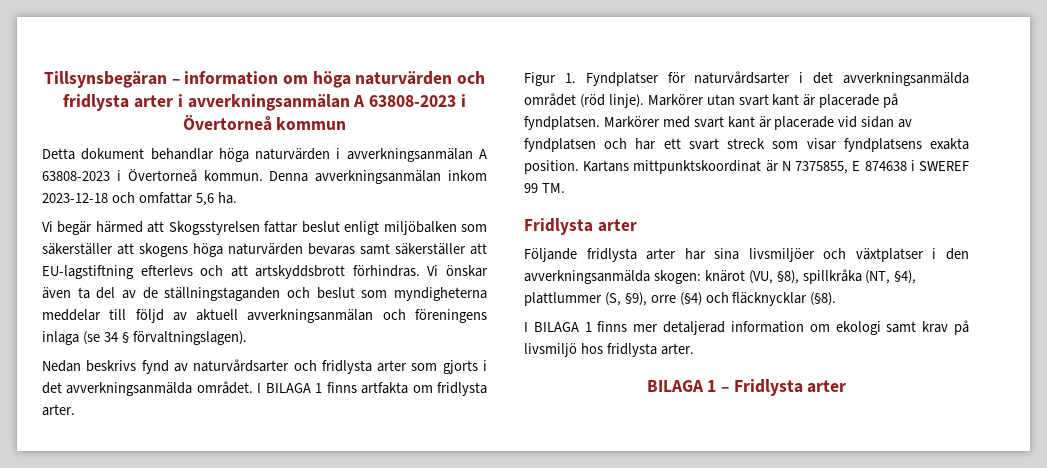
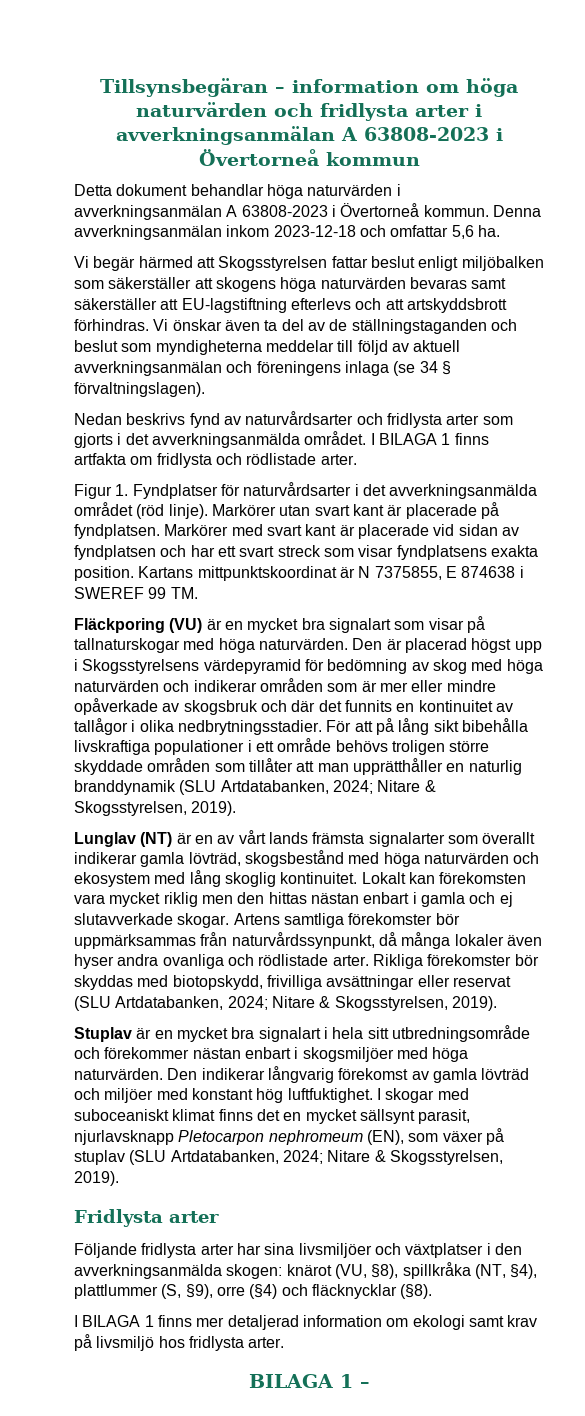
(488, 389) none -> [215,453,317,465] och rödlistade
(565, 188) none -> [74,616,485,633] [74,638,542,653] [74,659,543,674] [74,678,496,692] [74,698,513,715] [74,718,528,735] [74,738,490,755] [74,758,522,775] [74,780,436,795] [74,801,237,816] [74,830,536,847] [74,850,540,867] [74,870,527,887] [74,892,513,907] [74,913,460,928] [74,932,542,949] [74,954,539,969] [74,975,511,990] [74,996,497,1011] [74,1025,530,1042] [74,1047,469,1062] [74,1066,530,1083] [74,1088,469,1103] [74,1109,471,1124] [74,1128,504,1145] [74,1150,503,1165] [74,1171,119,1186] // Fläckporing (VU) är en mycket bra signalart som visar på tallnaturskogar med höga naturvärden. Den är placerad högst upp i Skogsstyrelsens värdepyramid för bedömning av skog med höga naturvärden och indikerar områden som är mer eller mindre opåverkade av skogsbruk och där det funnits en kontinuitet av tallågor i olika nedbrytningsstadier. För att på lång sikt bibehålla livskraftiga populationer i ett område behövs troligen större skyddade områden som tillåter att man upprätthåller en naturlig branddynamik (SLU Artdatabanken, 2024; Nitare & Skogsstyrelsen, 2019). // Lunglav (NT) är en av vårt lands främsta signalarter som överallt indikerar gamla lövträd, skogsbestånd med höga naturvärden och ekosystem med lång skoglig kontinuitet. Lokalt kan förekomsten vara mycket riklig men den hittas nästan enbart i gamla och ej slutavverkade skogar. Artens samtliga förekomster bör uppmärksammas från naturvårdssynpunkt, då många lokaler även hyser andra ovanliga och rödlistade arter. Rikliga förekomster bör skyddas med biotopskydd, frivilliga avsättningar eller reservat (SLU Artdatabanken, 2024; Nitare & Skogsstyrelsen, 2019). // Stuplav är en mycket bra signalart i hela sitt utbredningsområde och förekommer nästan enbart i skogsmiljöer med höga naturvärden. Den indikerar långvarig förekomst av gamla lövträd och miljöer med konstant hög luftfuktighet. I skogar med suboceaniskt klimat finns det en mycket sällsynt parasit, njurlavsknapp Pletocarpon nephromeum (EN), som växer på stuplav (SLU Artdatabanken, 2024; Nitare & Skogsstyrelsen, 2019).
[733,379,847,396] Fridlysta arter -> (370, 1385) none

